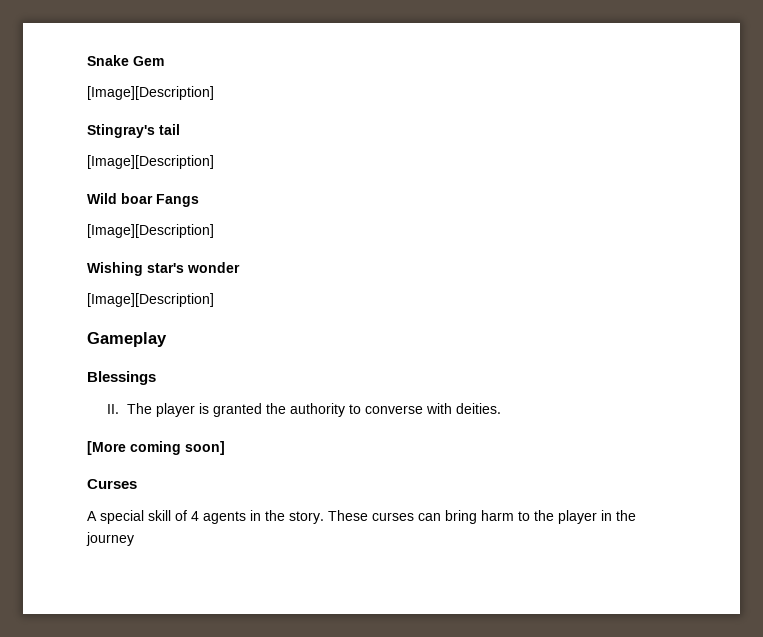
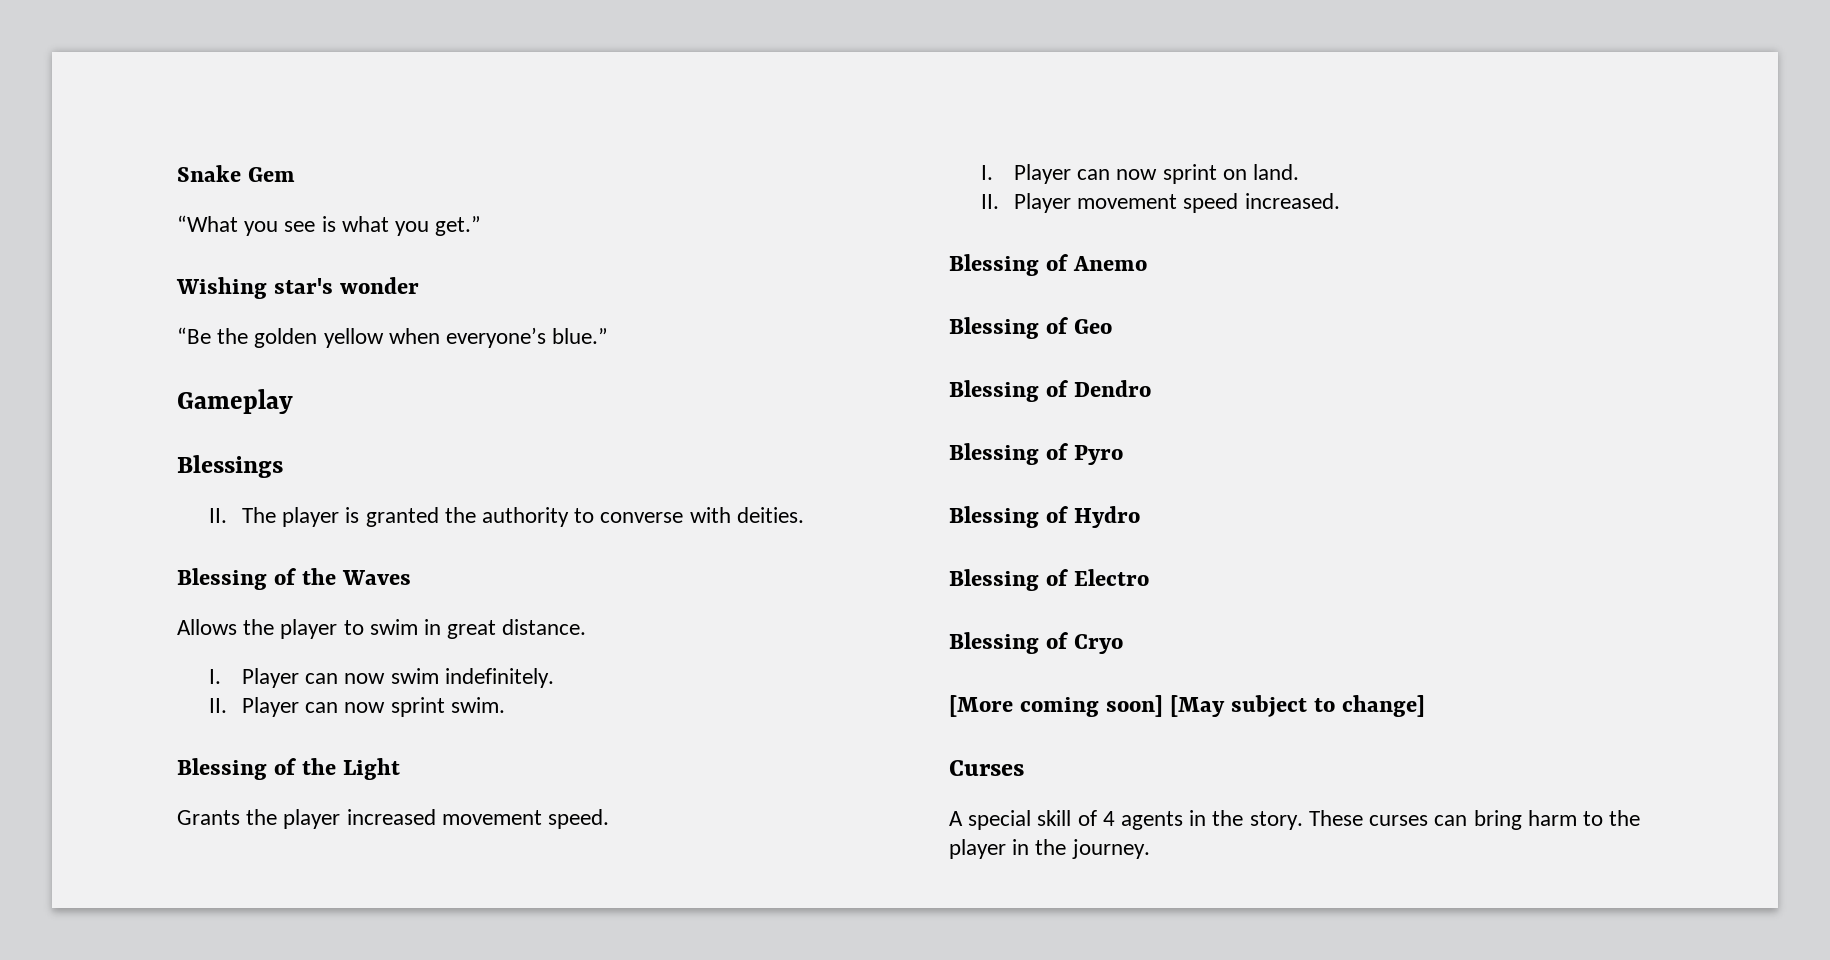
[87,86,214,100] [87,124,180,138] [87,155,214,169] [87,193,199,207] [87,224,214,238] [87,262,240,276] [87,293,214,307] [Image][Description] // Stingray's tail // [Image][Description] // Wild boar Fangs // [Image][Description] // Wishing star's wonder // [Image][Description] -> [177,215,482,236] [176,277,420,299] [177,327,609,348] “What you see is what you get.” // Wishing star's wonder // “Be the golden yellow when everyone’s blue.”
(501, 408) none -> [177,568,412,590] [177,619,587,639] [209,668,554,688] [209,697,505,717] [177,758,401,780] [177,809,610,829] [981,164,1299,184] [981,193,1340,213] [949,254,1148,276] [949,317,1113,339] [949,380,1152,402] [949,443,1124,465] [949,506,1141,528] [949,569,1150,591] [949,632,1124,654] // Blessing of the Waves // Allows the player to swim in great distance. // I. Player can now swim indefinitely. // II. Player can now sprint swim. // Blessing of the Light // Grants the player increased movement speed. // I. Player can now sprint on land. // II. Player movement speed increased. // Blessing of Anemo // Blessing of Geo // Blessing of Dendro // Blessing of Pyro // Blessing of Hydro // Blessing of Electro // Blessing of Cryo
(225, 448) none -> [1170,695,1426,717] [May subject to change]
[86,532,134,546] journey -> [1071,839,1150,859] journey.

